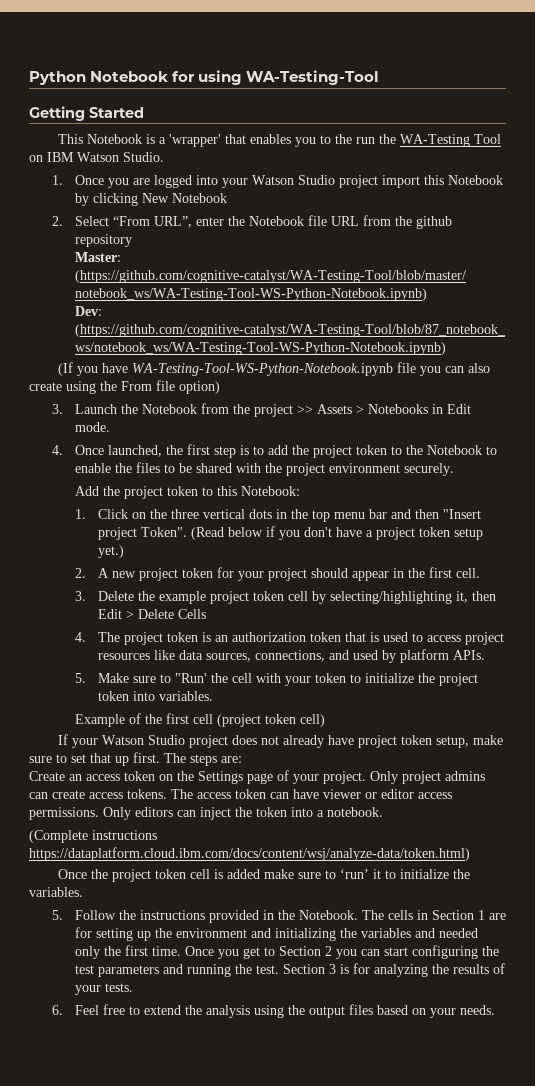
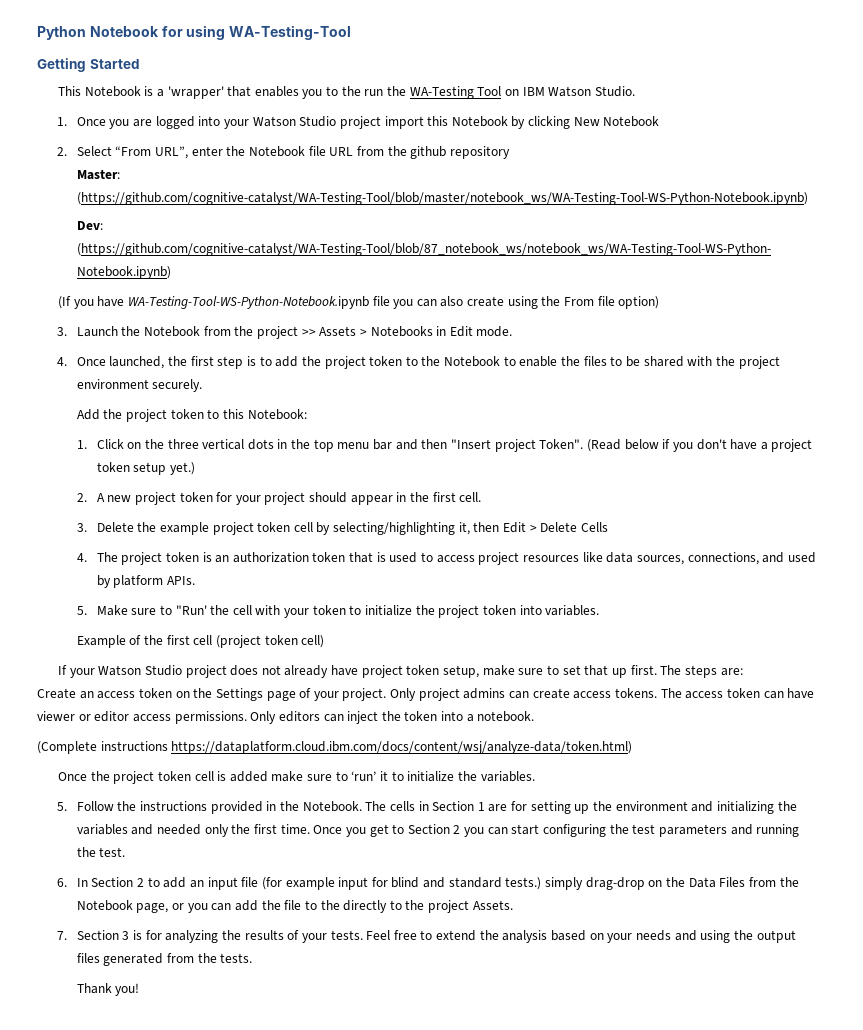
(279, 969) none -> [56,877,799,890] [76,900,513,913] [56,931,67,940] // 6. In Section 2 to add an input file (for example input for blind and standard tests.) simply drag-drop on the Data Files from the Notebook page, or you can add the file to the directly to the project Assets. // 7.
[51,1005,63,1015] // 6. -> (363, 935) none
[253,1004,495,1018] using the output files based on your needs. -> [551,930,796,943] [76,953,253,966] [76,983,140,996] based on your needs and using the output files generated from the tests. // Thank you!

